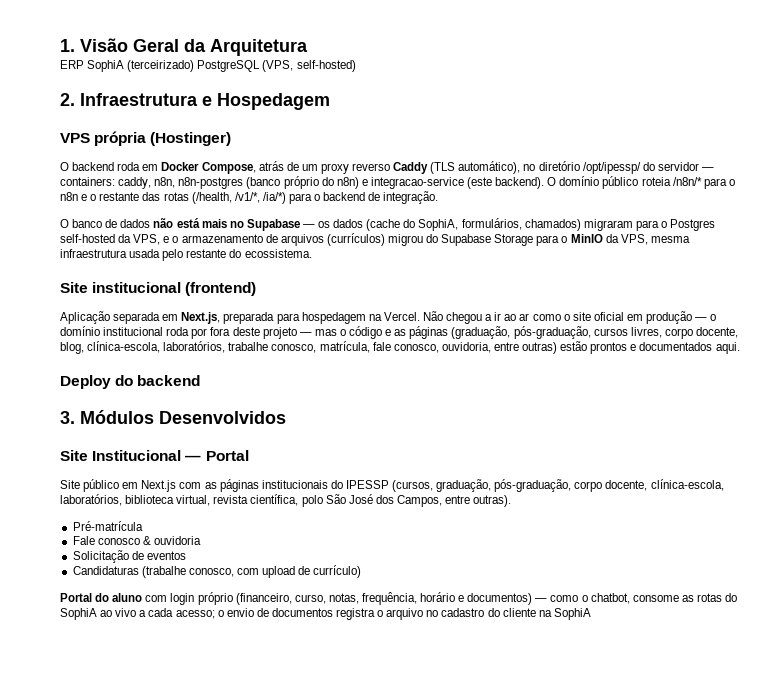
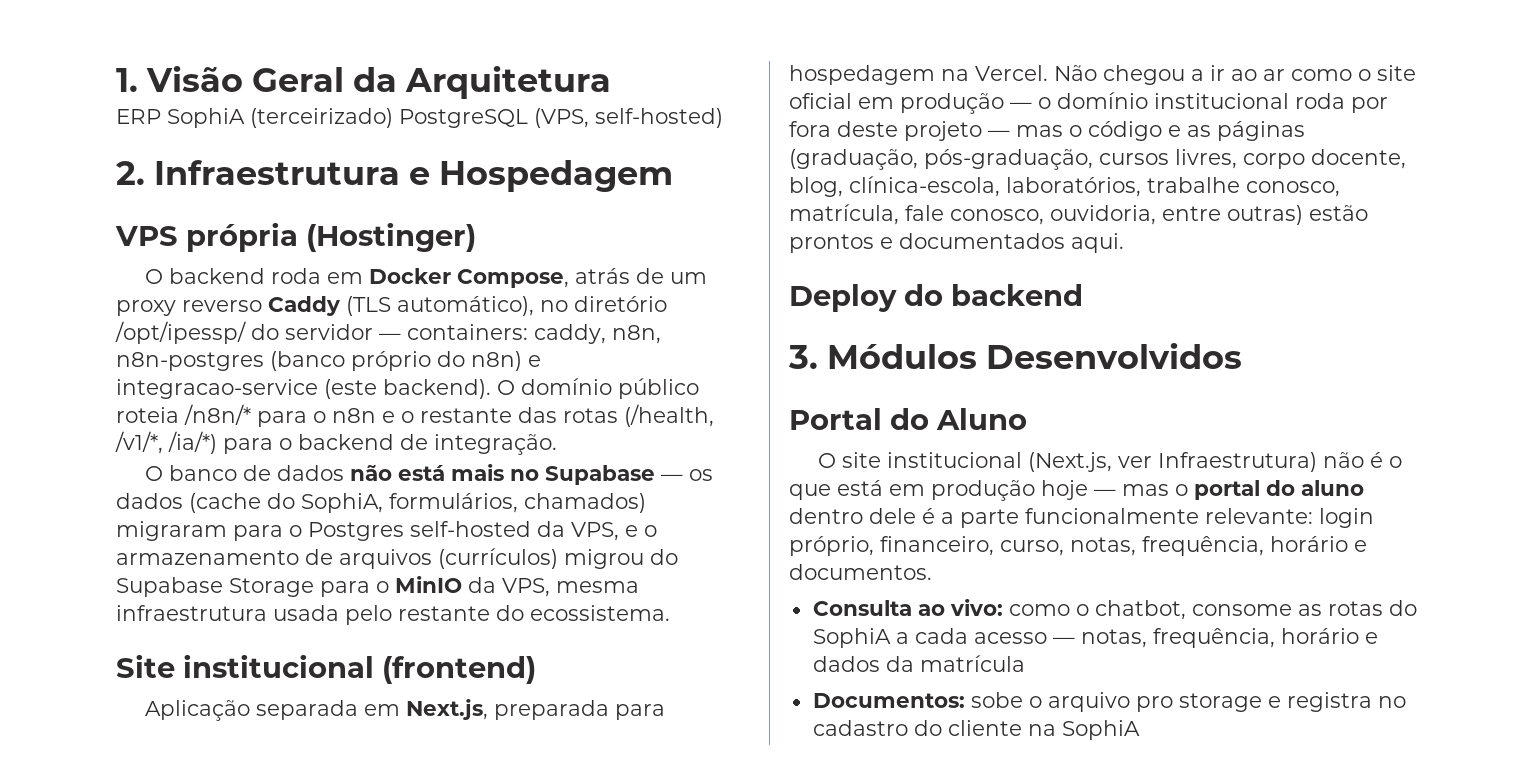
[60,450,249,461] [60,479,724,492] [60,494,512,507] [72,521,143,531] [72,536,201,545] [72,550,186,563] [72,565,362,578] [60,592,292,605] Site Institucional — Portal // Site público em Next.js com as páginas institucionais do IPESSP (cursos, graduação, pós-graduação, corpo docente, clínica-escola, laboratórios, biblioteca virtual, revista científica, polo São José dos Campos, entre outras). // Pré-matrícula // Fale conosco & ouvidoria // Solicitação de eventos // Candidaturas (trabalhe conosco, com upload de currículo) // Portal do aluno com login próprio (financeiro, -> [789,408,1027,430] [818,452,1403,472] [789,480,1364,501] [789,508,1374,528] [789,536,994,556] Portal do Aluno // O site institucional (Next.js, ver Infraestrutura) não é o que está em produção hoje — mas o portal do aluno dentro dele é a parte funcionalmente relevante: login próprio, financeiro,
[467,593,548,605] documentos) — -> [789,564,932,580] [812,599,1003,616] documentos. // Consulta ao vivo:
[100,608,424,620] ao vivo a cada acesso; o envio de documentos registra o arquivo -> [895,628,1378,648] [812,655,1025,672] [812,692,1372,712] a cada acesso — notas, frequência, horário e dados da matrícula // Documentos: sobe o arquivo pro storage e registra

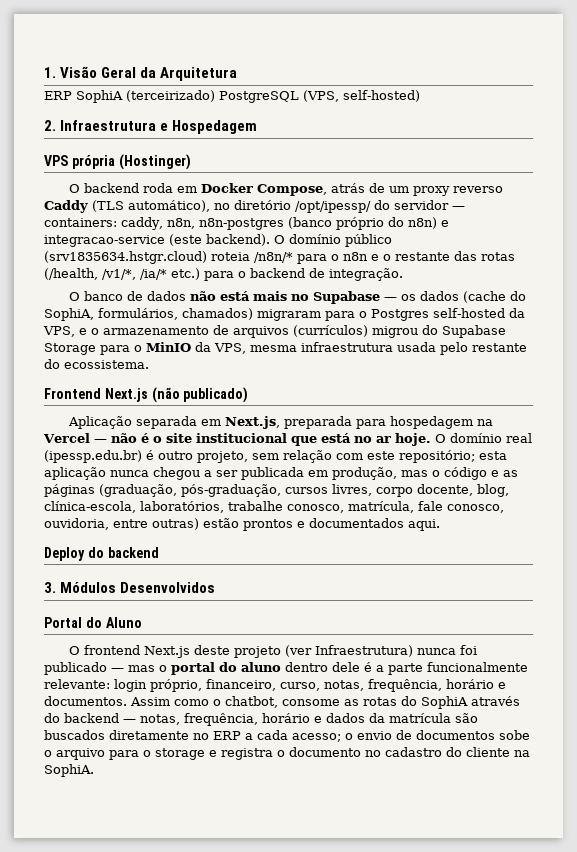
(699, 388) none -> [44,251,207,264] (srv1835634.hstgr.cloud)
[168,431,217,454] /ia/*) -> [140,268,200,280] /ia/* etc.)
[116,654,536,684] Site institucional (frontend) -> [44,387,249,403] Frontend Next.js (não publicado)
[975,65,1416,85] [789,92,1388,114] [789,121,1010,141] Vercel. Não chegou a ir ao ar como o site oficial em produção — o domínio institucional roda por fora deste projeto — -> [43,433,532,446] [44,450,507,463] [44,467,397,480] Vercel — não é o site institucional que está no ar hoje. O domínio real (ipessp.edu.br) é outro projeto, sem relação com este repositório; esta aplicação nunca chegou a ser publicada em produção,
[842,452,1403,472] [789,480,1088,501] site institucional (Next.js, ver Infraestrutura) não é o que está em produção hoje -> [83,645,477,658] [44,662,107,675] frontend Next.js deste projeto (ver Infraestrutura) nunca foi publicado
[812,599,1003,616] // Consulta ao vivo: -> [130,697,170,706] Assim
[895,628,1047,644] a cada acesso -> [471,696,520,706] [44,713,119,723] através do backend
[812,693,965,708] // Documentos: -> [455,713,478,723] [44,730,495,742] são buscados diretamente no ERP a cada acesso; o envio de documentos
[1135,696,1173,712] pro -> [109,750,151,760] para o
(1372, 702) none -> [277,747,361,757] o documento
[1061,720,1140,740] SophiA -> [44,764,94,777] SophiA.

